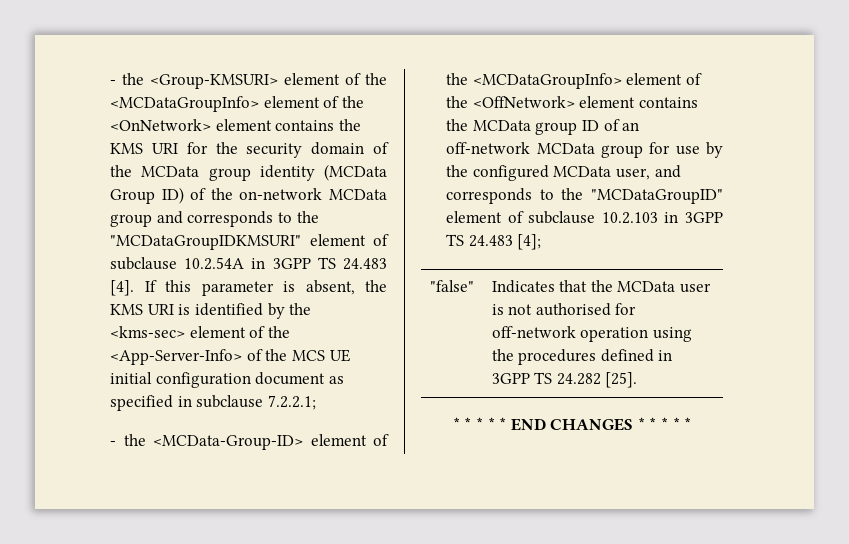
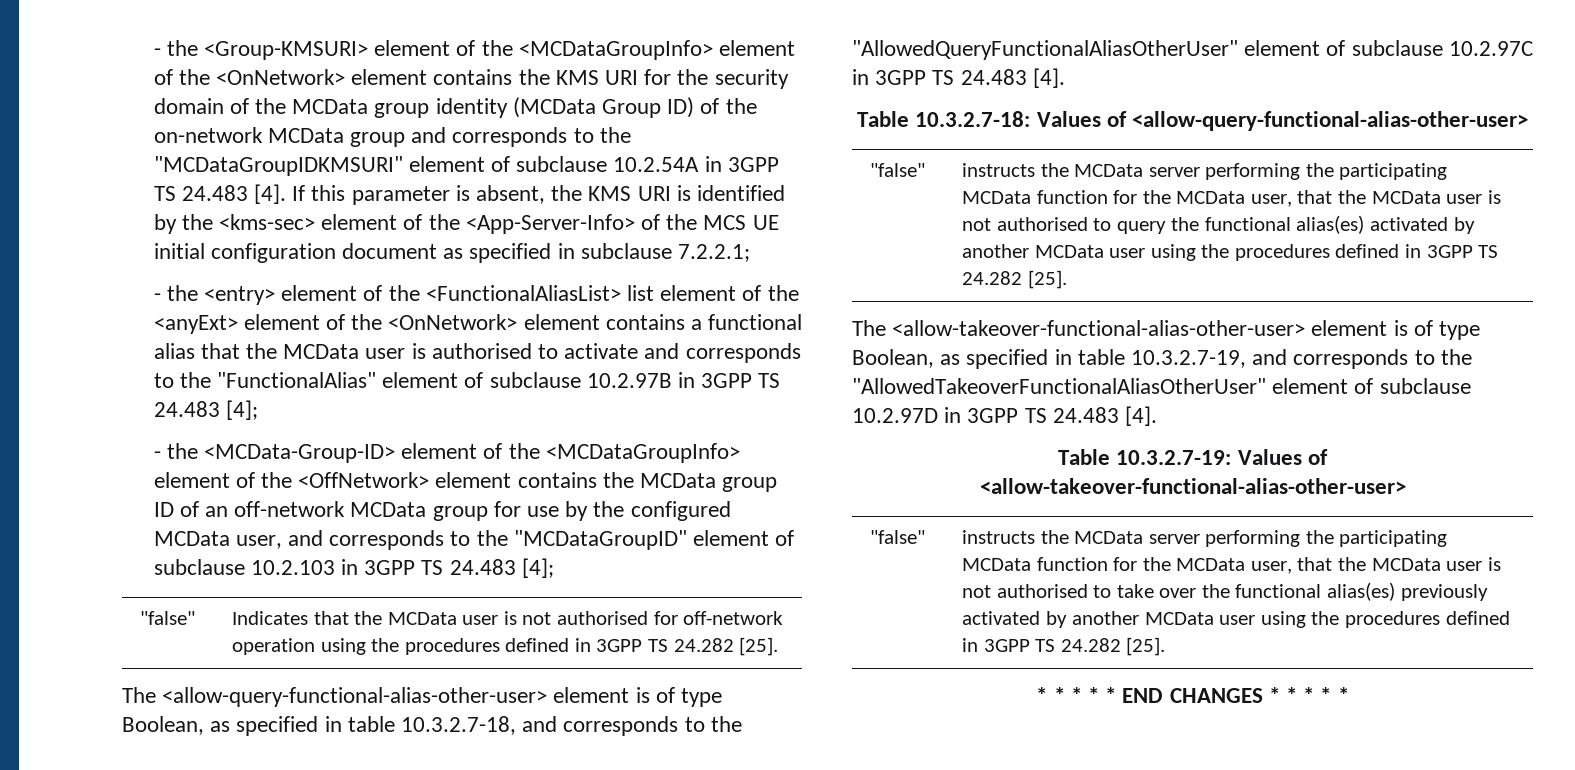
(316, 402) none -> [153,285,799,305] [153,314,803,334] [153,343,801,363] [153,372,781,388] [153,400,258,420] // - the <entry> element of the <FunctionalAliasList> list element of the <anyExt> element of the <OnNetwork> element contains a functional alias that the MCData user is authorised to activate and corresponds to the "FunctionalAlias" element of subclause 10.2.97B in 3GPP TS 24.483 [4];
(638, 380) none -> [122,687,723,707] [122,716,742,736] [852,40,1533,60] [852,68,1065,88] [857,111,1528,131] [870,163,926,177] [962,163,1448,180] [962,190,1501,207] [962,215,1475,234] [962,244,1499,261] [962,270,1067,289] [852,320,1481,340] [852,349,1472,369] [852,378,1471,394] [852,406,1158,426] [1058,449,1328,465] [979,478,1406,494] [870,530,926,544] [962,530,1448,547] [962,557,1501,574] [962,582,1488,601] [962,611,1510,628] [962,637,1166,656] // The <allow-query-functional-alias-other-user> element is of type Boolean, as specified in table 10.3.2.7-18, and corresponds to the "AllowedQueryFunctionalAliasOtherUser" element of subclause 10.2.97C in 3GPP TS 24.483 [4]. // Table 10.3.2.7-18: Values of <allow-query-functional-alias-other-user> // "false" | instructs the MCData server performing the participating MCData function for the MCData user, that the MCData user is not authorised to query the functional alias(es) activated by another MCData user using the procedures defined in 3GPP TS 24.282 [25]. // The <allow-takeover-functional-alias-other-user> element is of type Boolean, as specified in table 10.3.2.7-19, and corresponds to the "AllowedTakeoverFunctionalAliasOtherUser" element of subclause 10.2.97D in 3GPP TS 24.483 [4]. // Table 10.3.2.7-19: Values of <allow-takeover-functional-alias-other-user> // "false" | instructs the MCData server performing the participating MCData function for the MCData user, that the MCData user is not authorised to take over the functional alias(es) previously activated by another MCData user using the procedures defined in 3GPP TS 24.282 [25].

